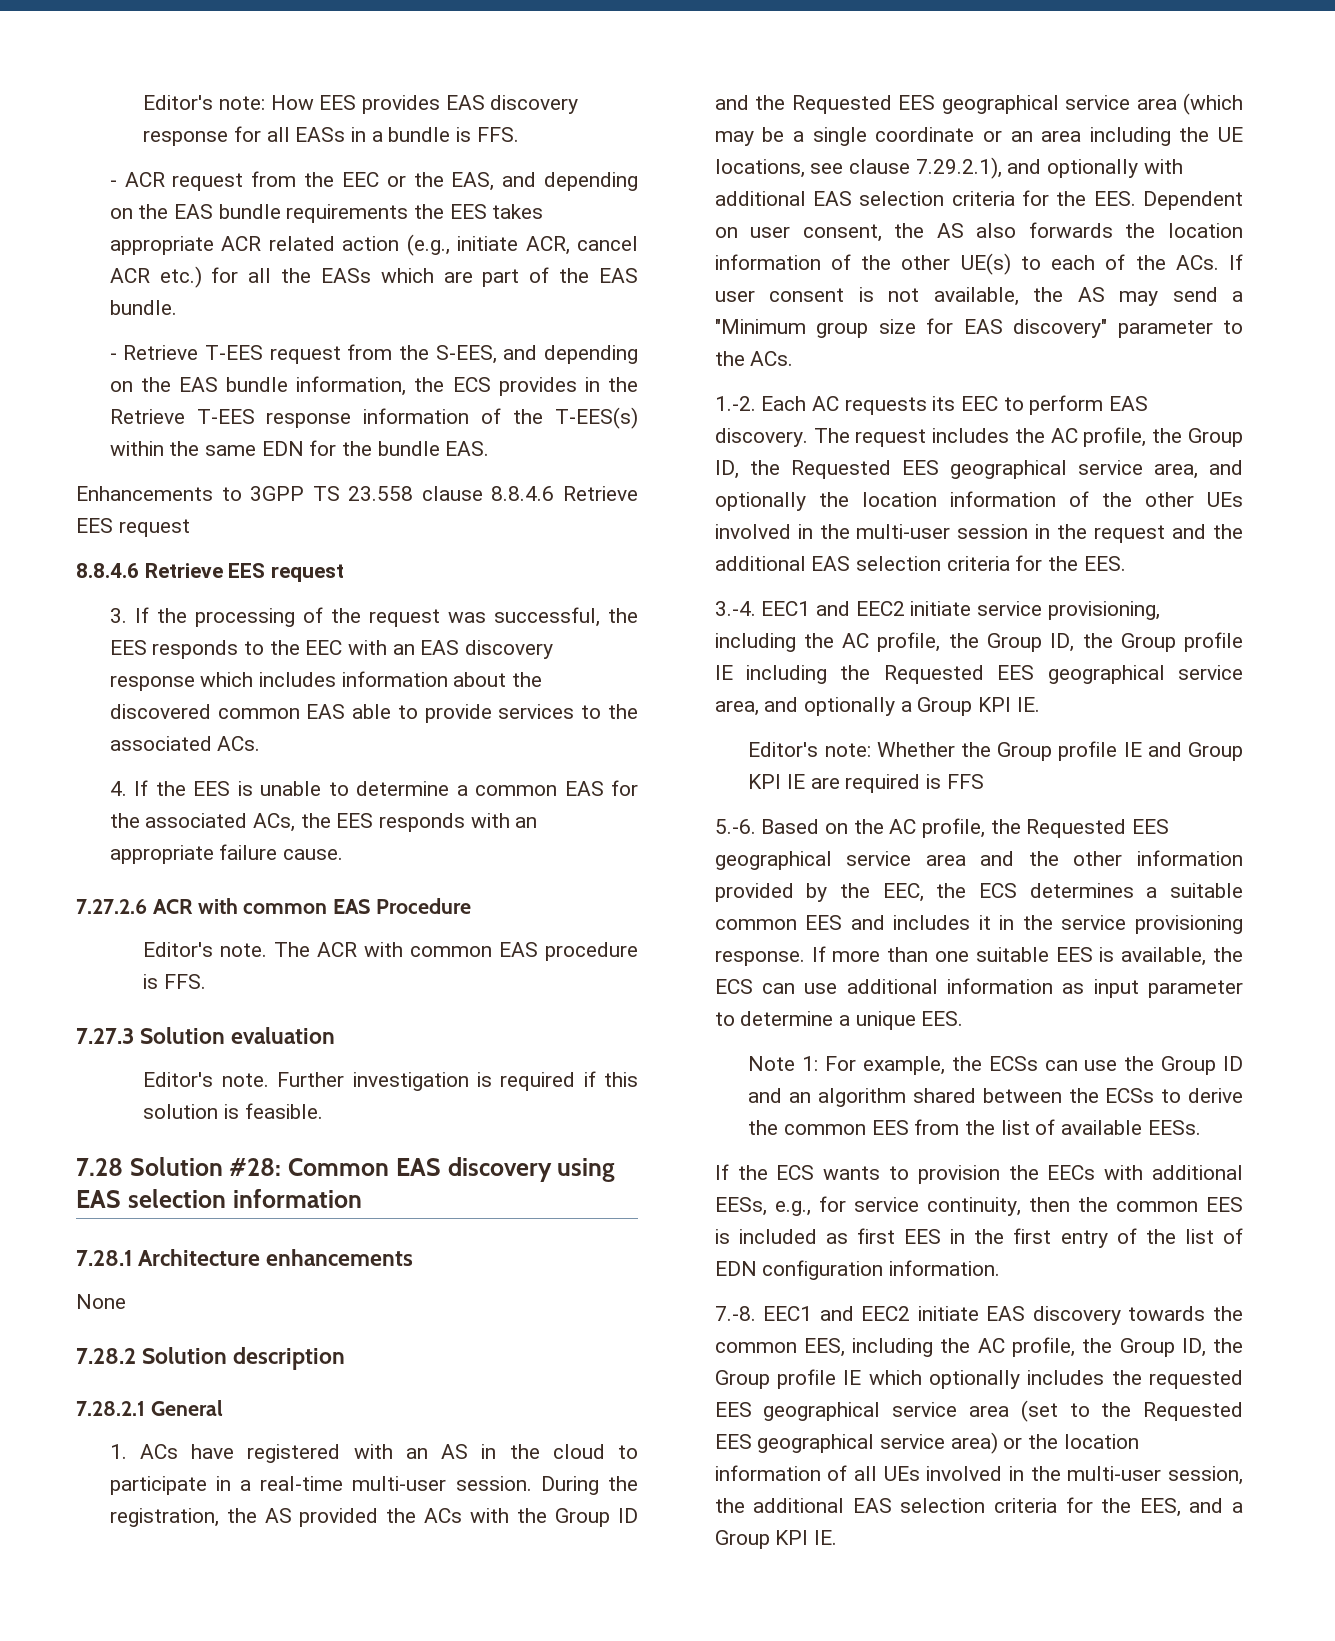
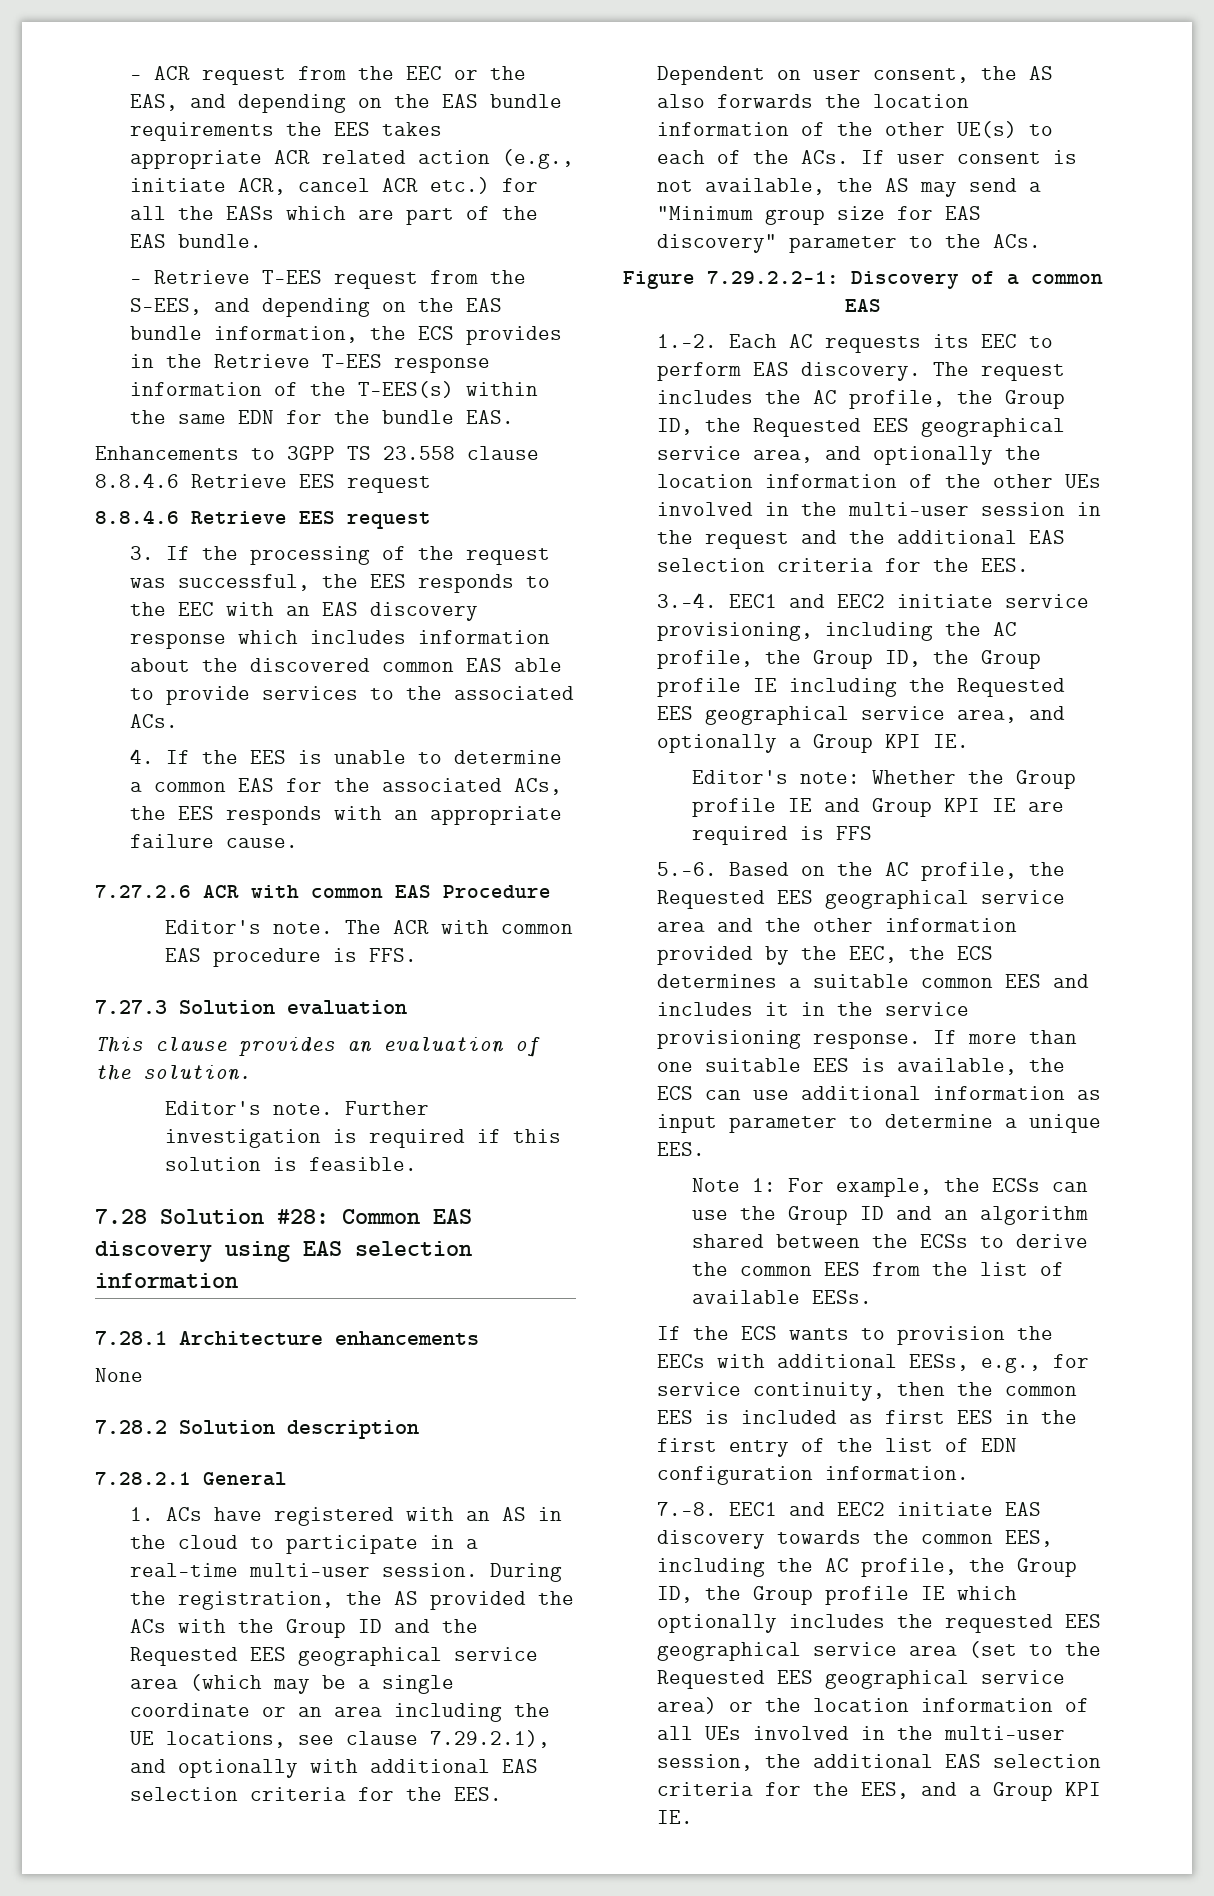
[143,95,579,114] [143,126,519,146] Editor's note: How EES provides EAS discovery response for all EASs in a bundle is FFS. // -> (130, 77) none
(336, 1035) none -> [95,1037,540,1057] [95,1065,251,1081] // This clause provides an evaluation of the solution.
(794, 358) none -> [622,271,1103,289] [844,299,881,312] // Figure 7.29.2.2-1: Discovery of a common EAS

